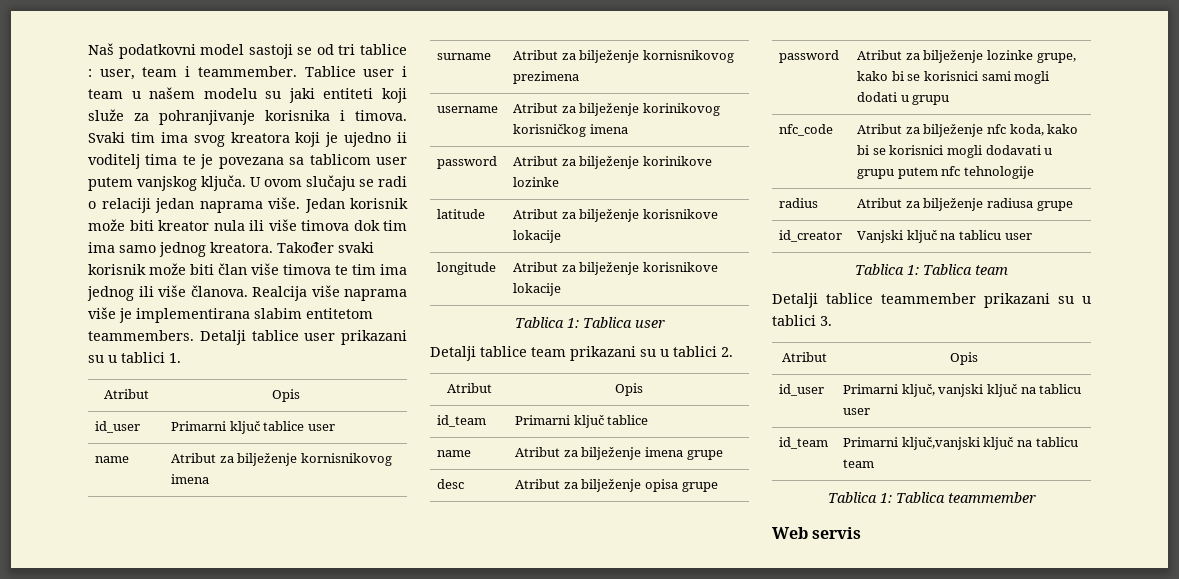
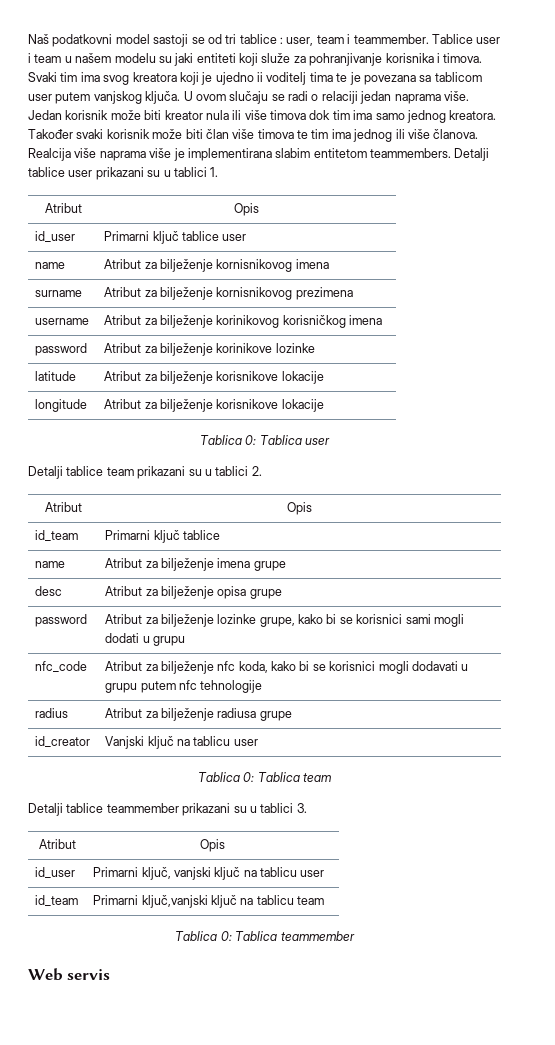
[566,318,579,328] 1: -> [245,435,257,445] 0:
[907,265,919,275] 1: -> [243,772,255,782] 0:
[879,493,892,503] 1: -> [220,931,232,941] 0:

